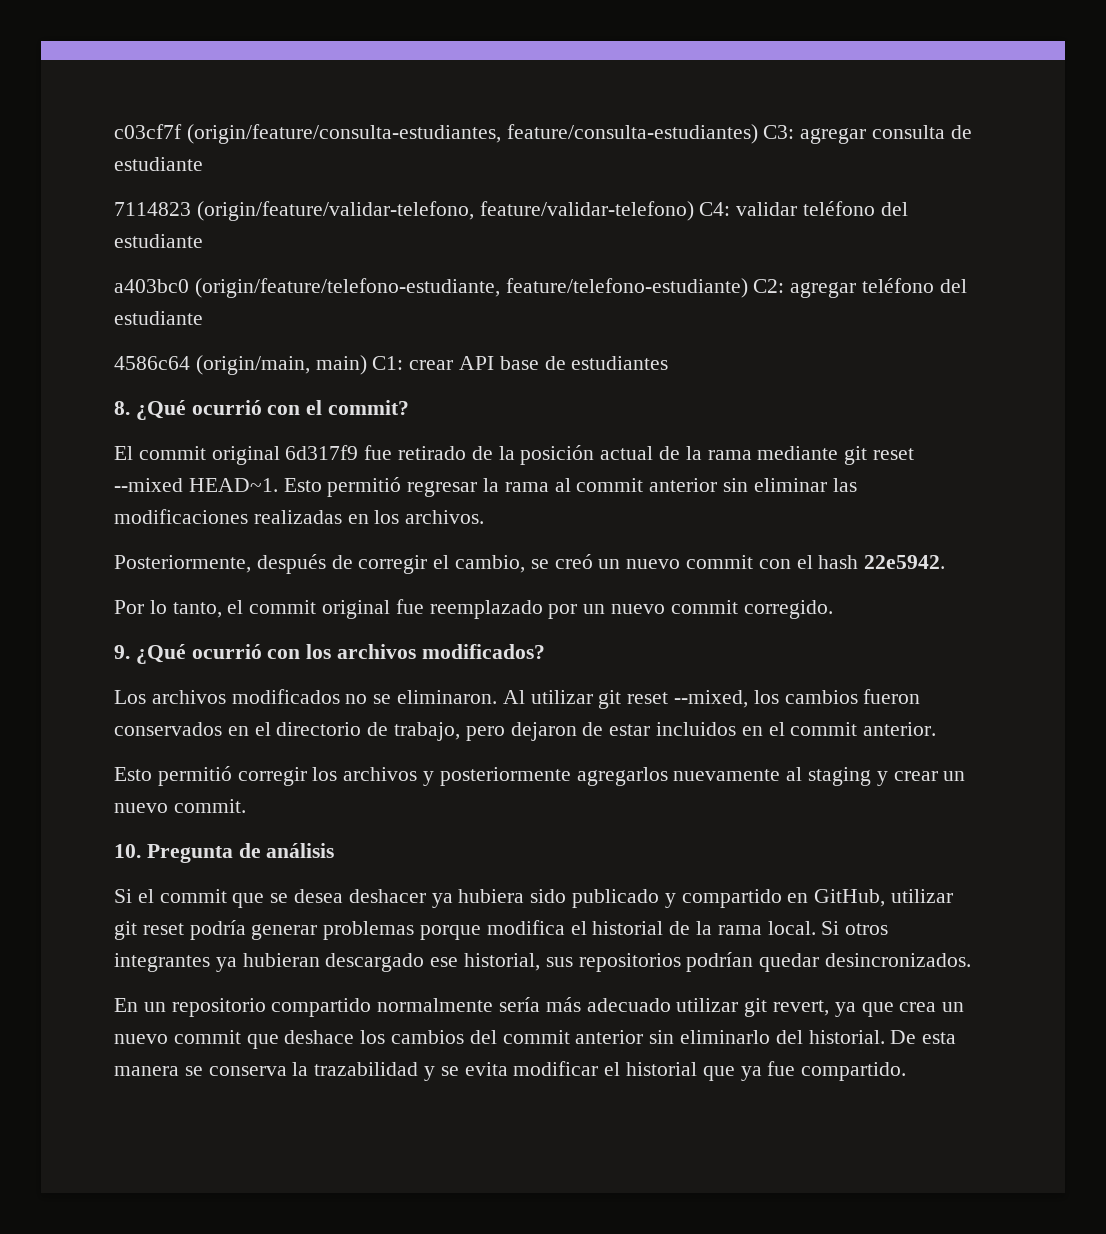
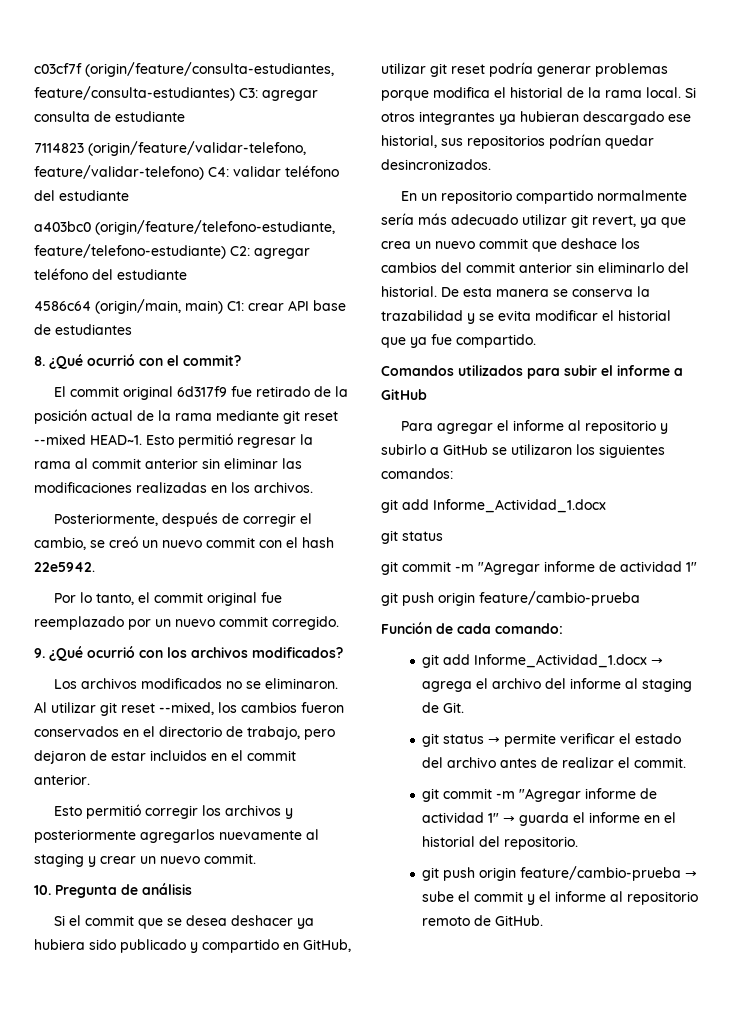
(907, 1071) none -> [381,365,683,379] [381,389,427,400] [401,420,669,434] [381,444,665,458] [381,468,453,479] [381,499,606,513] [381,530,443,544] [381,561,697,575] [381,591,640,606] [381,622,563,634] [422,654,664,668] [422,678,693,692] [422,702,465,713] [422,733,682,747] [422,757,687,768] [422,788,658,802] [422,812,677,826] [422,836,579,850] [422,866,698,881] [422,891,699,905] [422,915,544,926] // Comandos utilizados para subir el informe a GitHub // Para agregar el informe al repositorio y subirlo a GitHub se utilizaron los siguientes comandos: // git add Informe_Actividad_1.docx // git status // git commit -m "Agregar informe de actividad 1" // git push origin feature/cambio-prueba // Función de cada comando: // git add Informe_Actividad_1.docx → agrega el archivo del informe al staging de Git. // git status → permite verificar el estado del archivo antes de realizar el commit. // git commit -m "Agregar informe de actividad 1" → guarda el informe en el historial del repositorio. // git push origin feature/cambio-prueba → sube el commit y el informe al repositorio remoto de GitHub.

